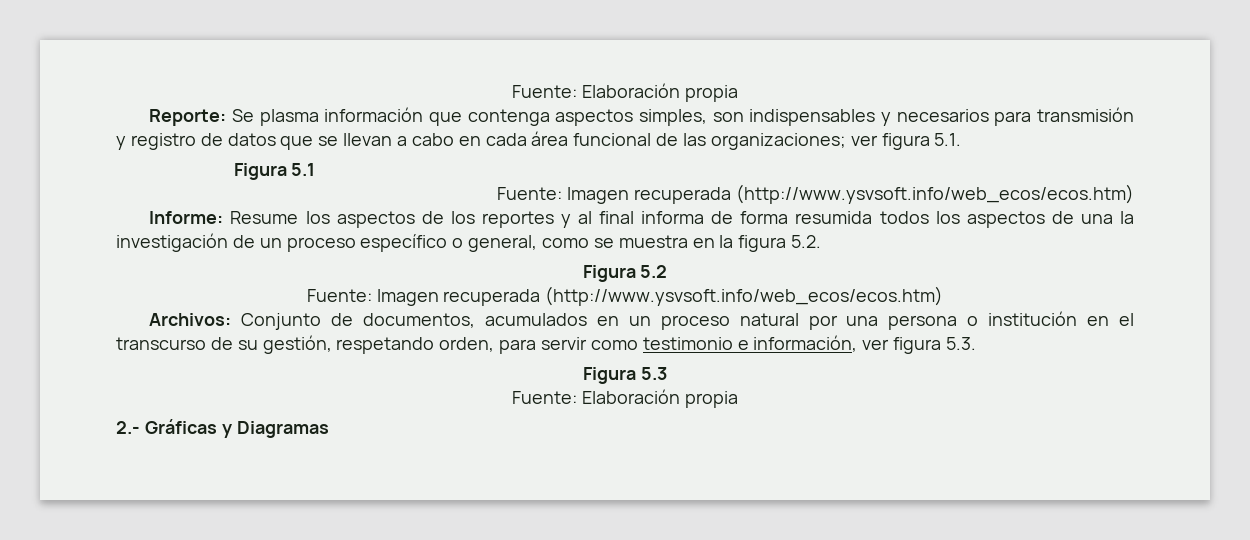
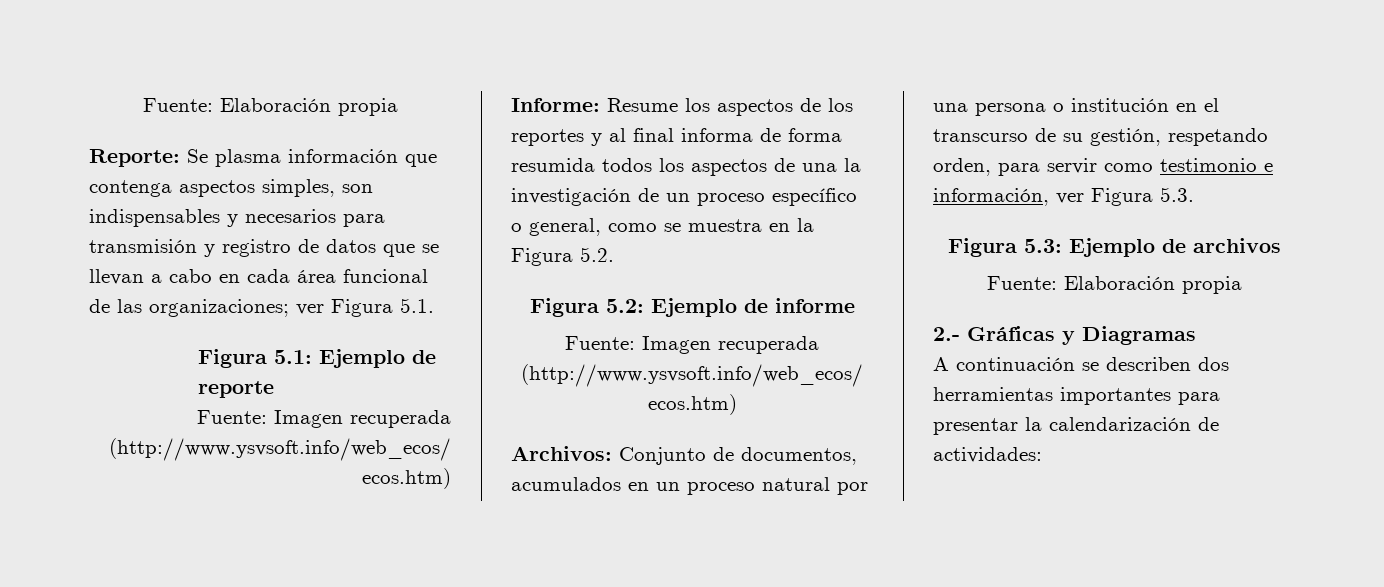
[881,133,930,150] figura -> [331,299,393,317] Figura
[291,163,316,176] 5.1 -> [273,349,436,368] [197,381,274,398] 5.1: Ejemplo de reporte
[738,235,787,252] figura -> [511,248,573,266] Figura
[640,265,668,278] 5.2 -> [605,298,855,317] 5.2: Ejemplo de informe
[893,337,942,354] figura -> [1091,188,1153,206] Figura
[640,367,667,380] 5.3 -> [1023,238,1281,257] 5.3: Ejemplo de archivos
(329, 429) none -> [933,357,1229,371] [933,387,1220,405] [933,417,1219,435] [933,447,1042,463] // A continuación se describen dos herramientas importantes para presentar la calendarización de actividades:

